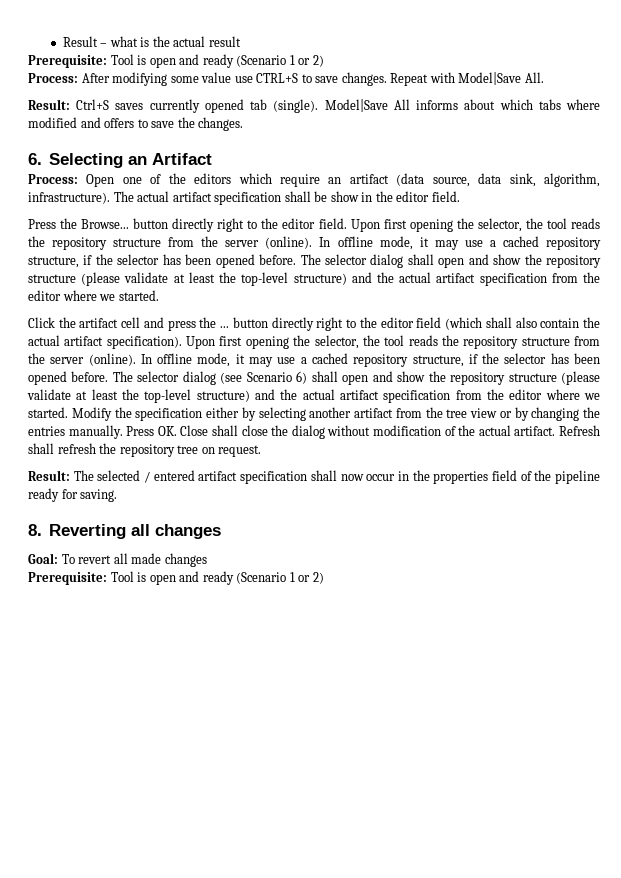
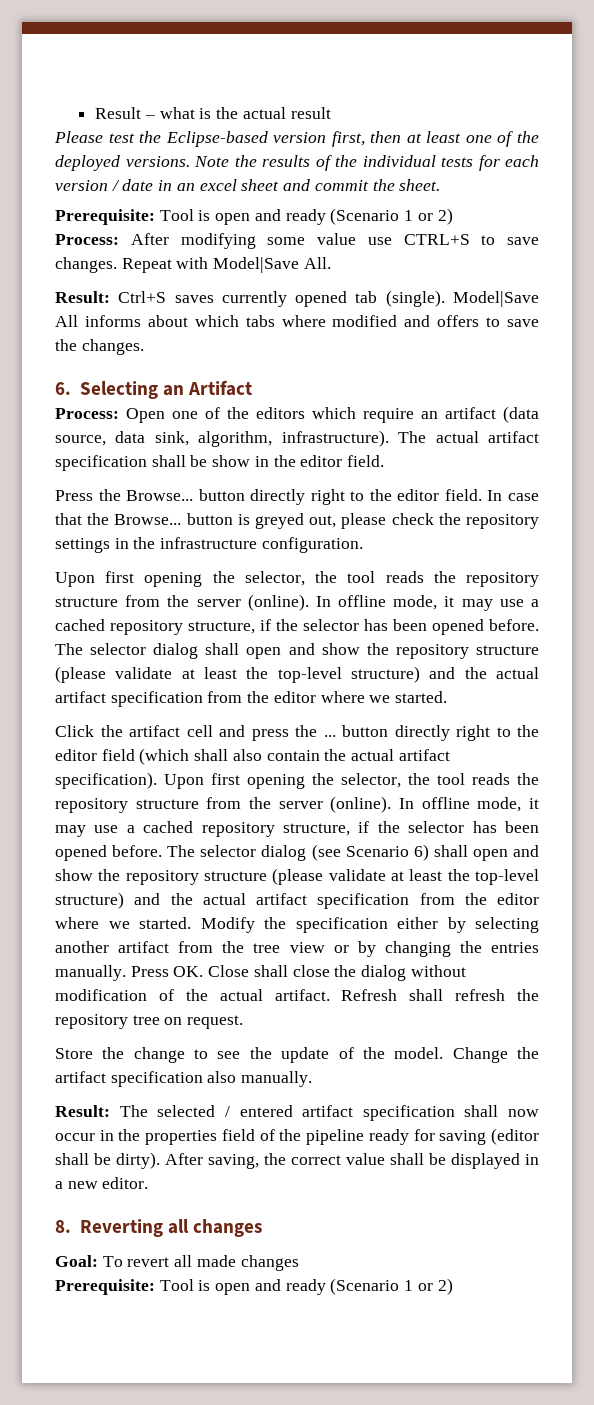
(241, 41) none -> [54,131,539,147] [55,155,539,171] [55,179,441,191] // Please test the Eclipse-based version first, then at least one of the deployed versions. Note the results of the individual tests for each version / date in an excel sheet and commit the sheet.
(347, 223) none -> [487,490,539,501] [55,513,539,529] [55,537,363,553] In case that the Browse... button is greyed out, please check the repository settings in the infrastructure configuration. //
(262, 451) none -> [55,1047,540,1063] [55,1071,313,1087] // Store the change to see the update of the model. Change the artifact specification also manually.
[80,489,118,502] saving. -> [439,1128,539,1145] [55,1152,539,1169] [55,1177,149,1189] saving (editor shall be dirty). After saving, the correct value shall be displayed in a new editor.

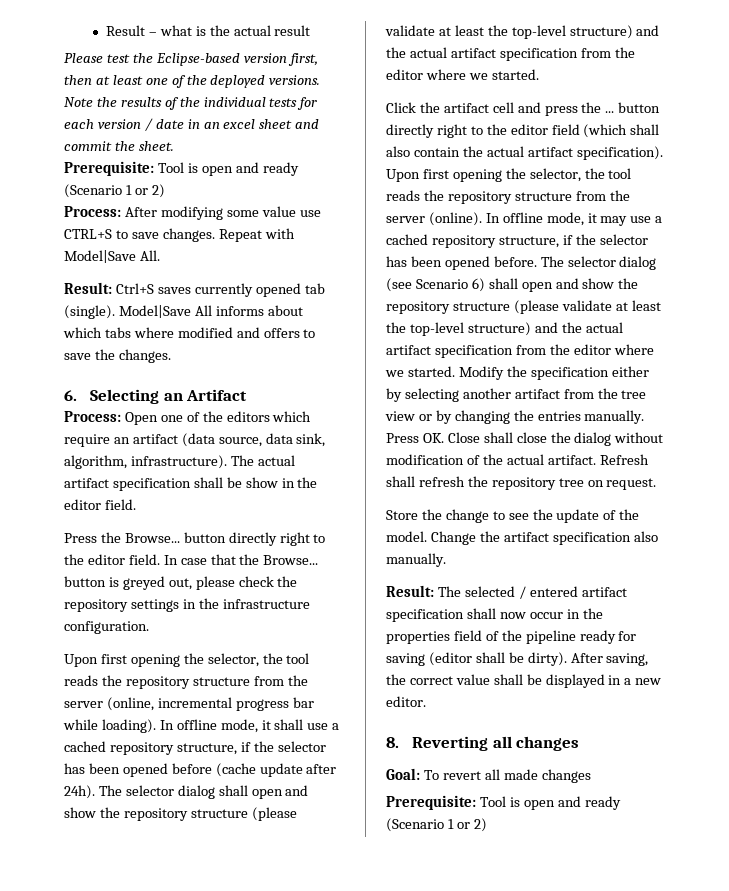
[247,594,493,611] (online). In offline mode, it may -> [106,697,314,711] [63,719,304,733] (online, incremental progress bar while loading). In offline mode, it shall
[489,619,539,631] before. -> [171,763,337,777] [64,785,95,799] before (cache update after 24h).

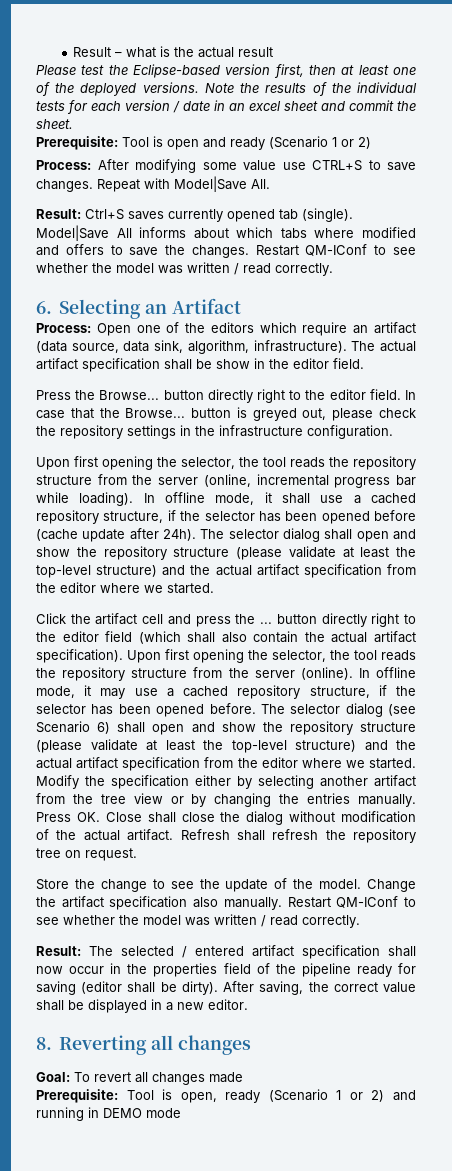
(171, 356) none -> [255,244,416,256] [36,262,333,276] Restart QM-IConf to see whether the model was written / read correctly.
(446, 560) none -> [287,896,417,908] [36,914,360,928] Restart QM-IConf to see whether the model was written / read correctly.
(500, 774) none -> [152,1072,205,1085] changes
[541,769,591,783] [386,795,621,810] [386,818,487,832] changes // Prerequisite: Tool is open and ready (Scenario 1 or 2) -> [36,1089,416,1103] [36,1107,181,1121] // Prerequisite: Tool is open, ready (Scenario 1 or 2) and running in DEMO mode

